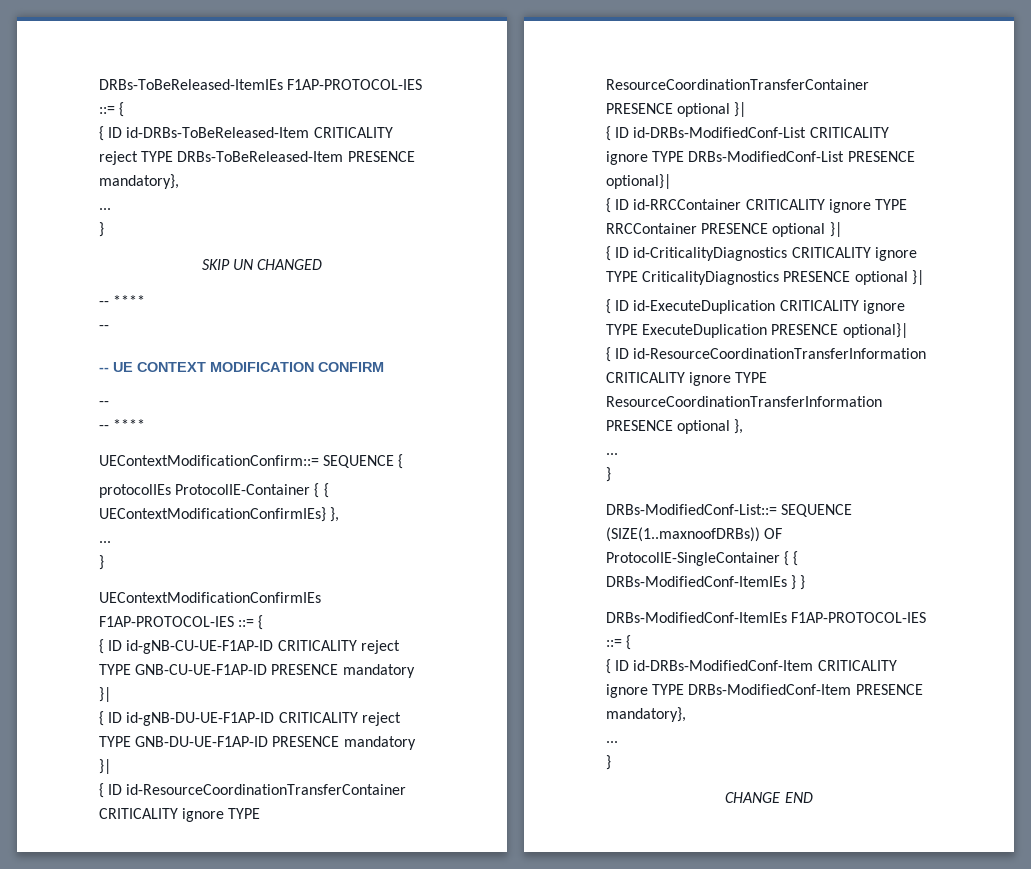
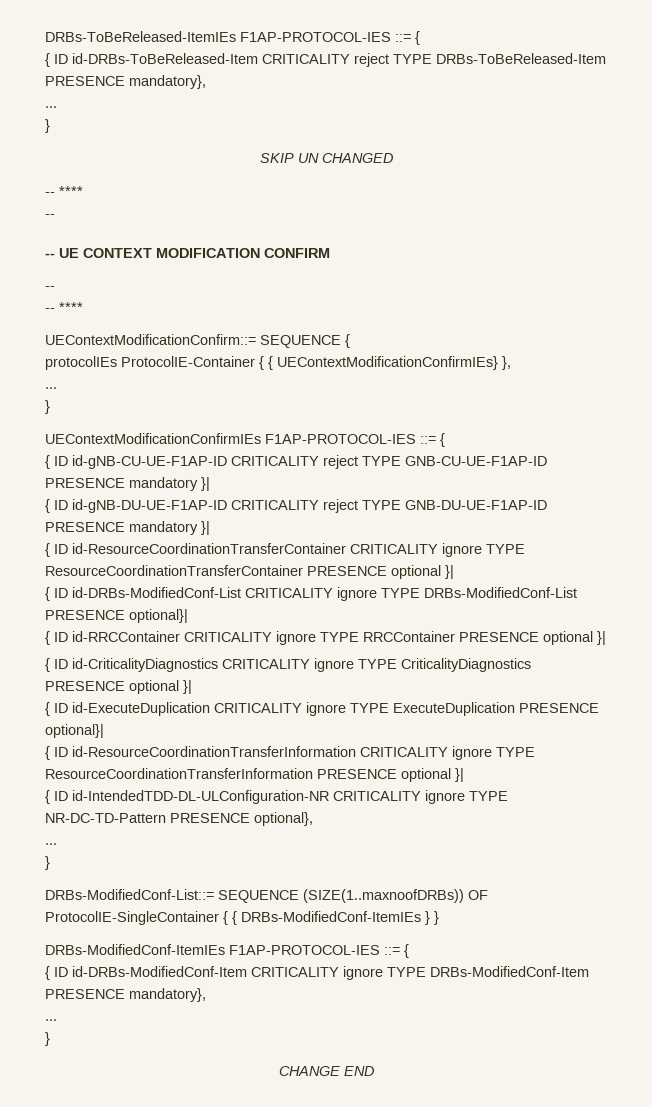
[734,419,744,434] }, -> [455,768,464,782] [45,790,508,804] [45,812,313,826] }| // { ID id-IntendedTDD-DL-ULConfiguration-NR CRITICALITY ignore TYPE NR-DC-TD-Pattern PRESENCE optional},

